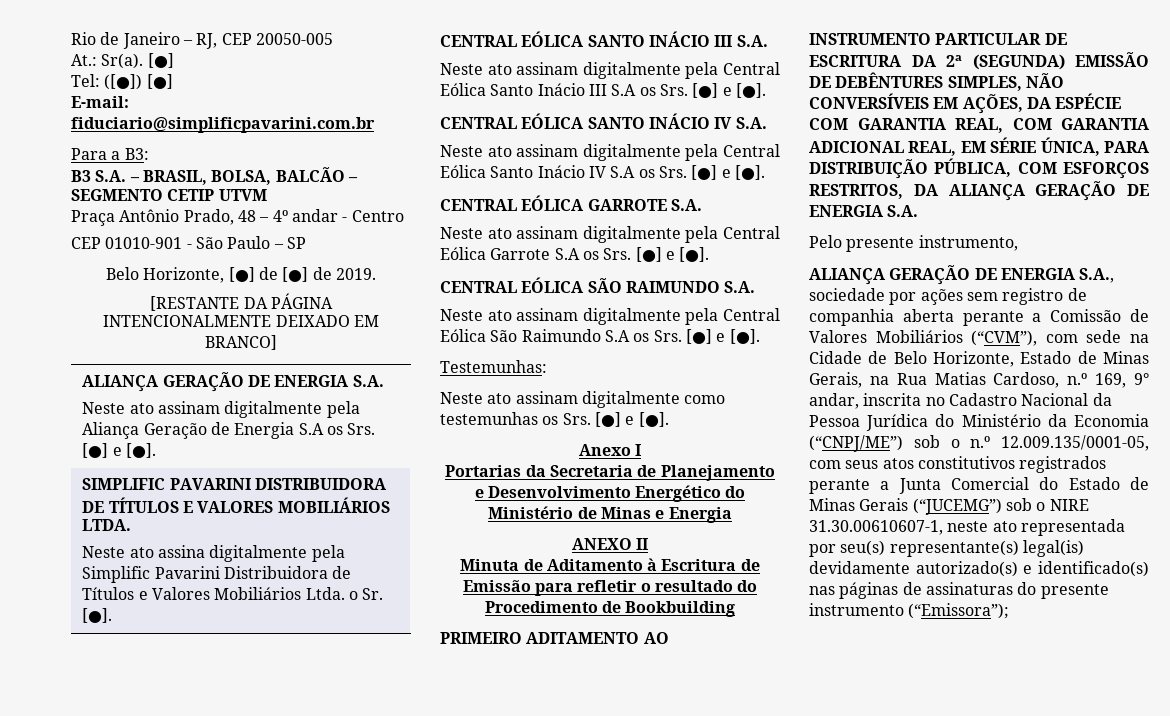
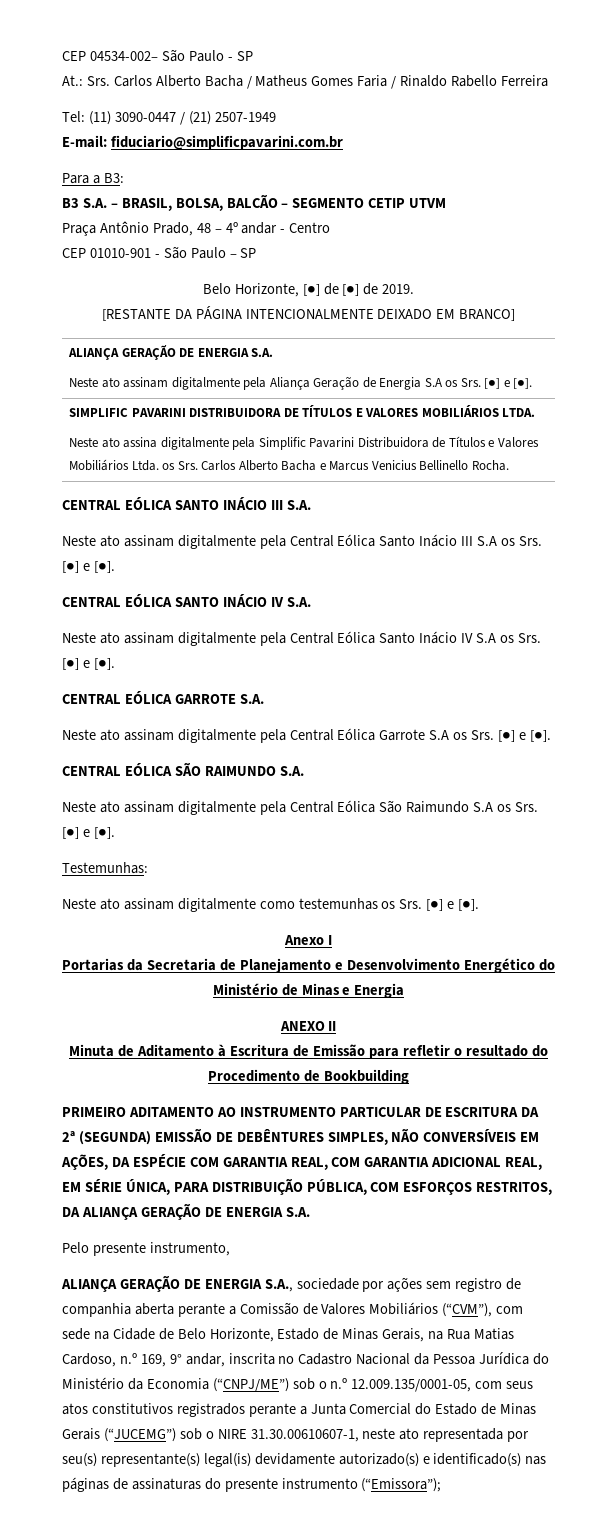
[71,32,333,49] [71,53,174,69] [71,74,173,90] Rio de Janeiro – RJ, CEP 20050-005 // At.: Sr(a). [●] // Tel: ([●]) [●] -> [62,49,253,62] [62,75,548,89] [62,111,276,125] CEP 04534-002– São Paulo - SP // At.: Srs. Carlos Alberto Bacha / Matheus Gomes Faria / Rinaldo Rabello Ferreira // Tel: (11) 3090-0447 / (21) 2507-1949
[348,588,384,600] [82,608,113,623] o Sr. [●]. -> [162,460,509,471] os Srs. Carlos Alberto Bacha e Marcus Venicius Bellinello Rocha.

